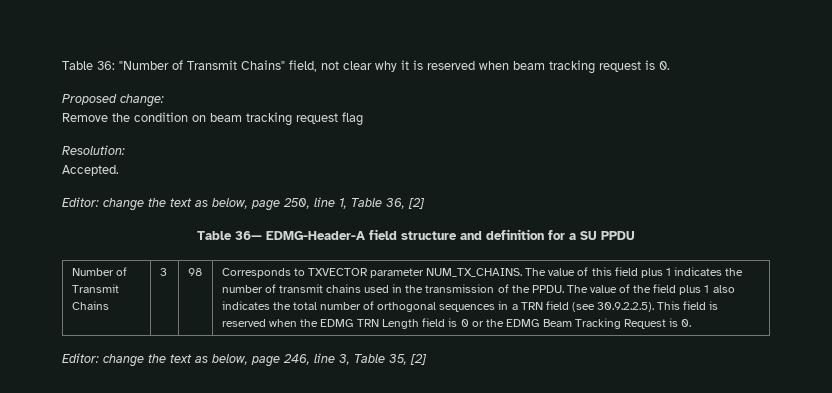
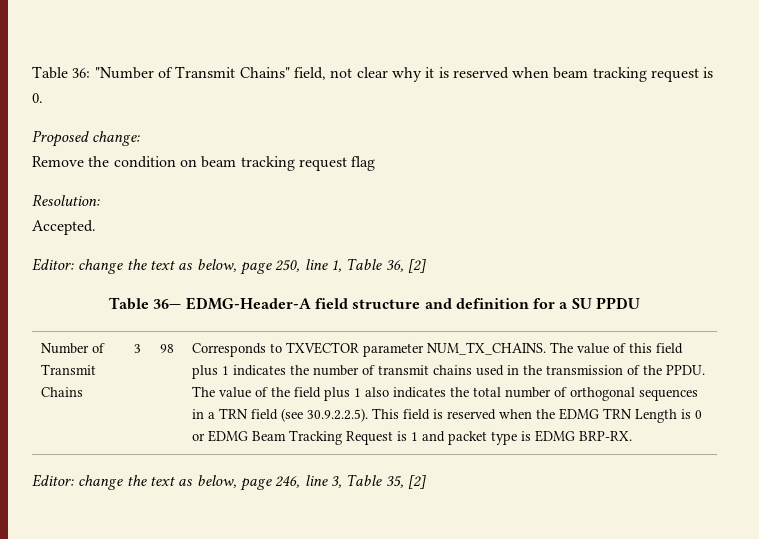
[422,318,446,327] field -> (677, 416) none
[485,319,504,327] the -> (205, 437) none
[681,319,692,327] 0. -> [410,430,632,445] 1 and packet type is EDMG BRP-RX.

